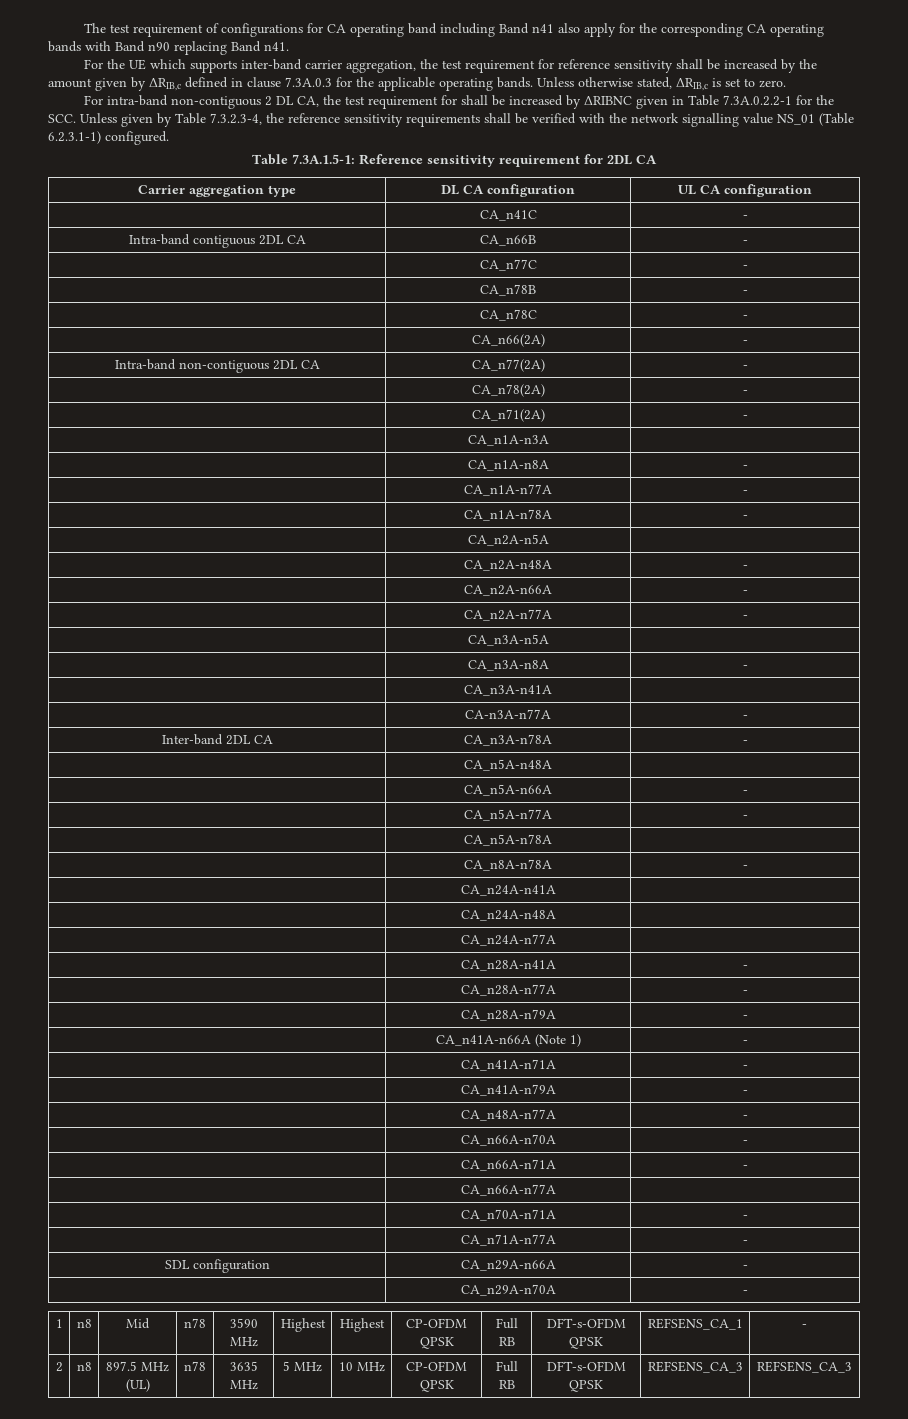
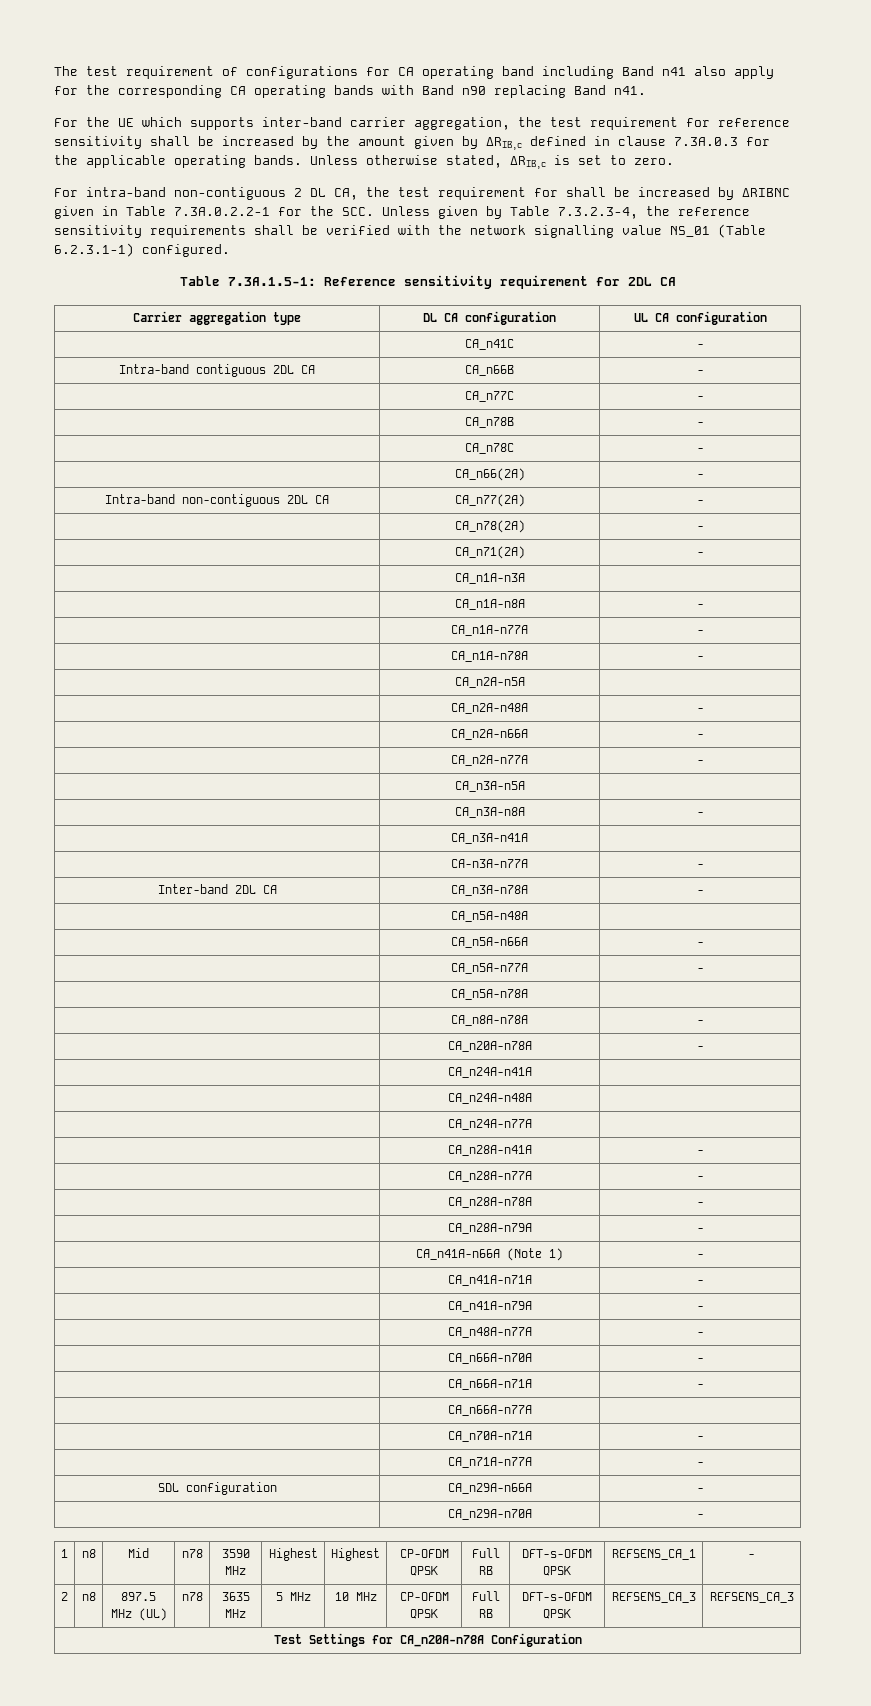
(748, 867) none -> [447,1041,532,1052] [696,1046,704,1050] // | CA_n20A-n78A | -
(748, 992) none -> [447,1197,532,1208] [696,1202,704,1206] // | CA_n28A-n78A | -
(852, 1367) none -> [273,1633,582,1647] // Test Settings for CA_n20A-n78A Configuration

